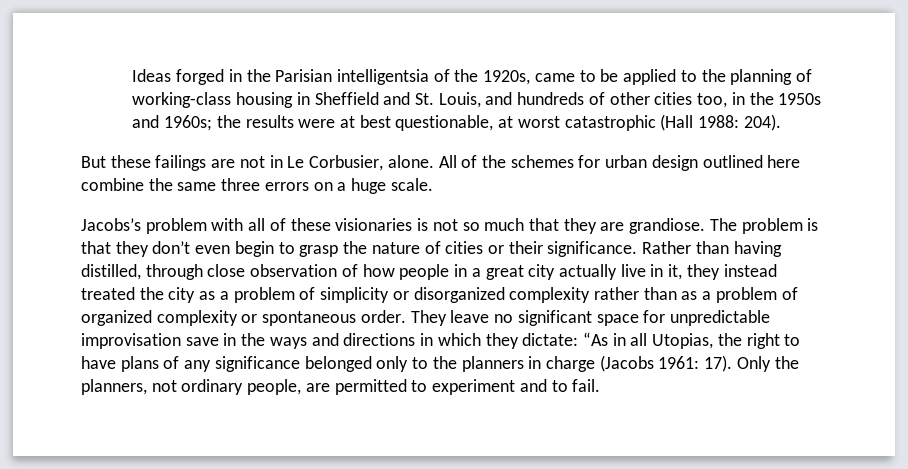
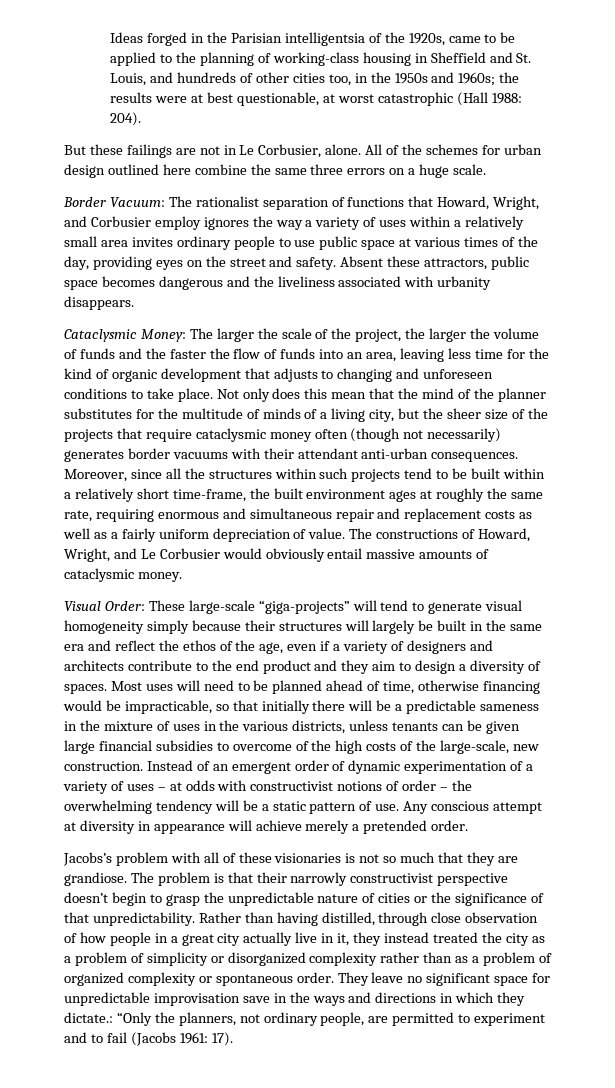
(433, 184) none -> [63,196,540,210] [64,216,524,230] [64,236,538,250] [64,256,530,270] [64,276,492,290] [64,296,134,310] [64,328,539,342] [64,348,549,362] [64,368,494,382] [64,388,546,402] [64,408,548,422] [64,428,502,442] [64,448,519,462] [64,468,545,482] [64,488,544,502] [64,508,533,522] [63,528,531,542] [64,548,490,562] [64,568,182,582] [64,600,523,614] [64,620,543,634] [64,640,493,654] [64,660,541,674] [64,680,540,694] [63,700,540,714] [64,720,520,734] [64,740,539,754] [64,760,534,774] [63,780,472,794] [64,800,543,814] [64,820,469,834] // Border Vacuum: The rationalist separation of functions that Howard, Wright, and Corbusier employ ignores the way a variety of uses within a relatively small area invites ordinary people to use public space at various times of the day, providing eyes on the street and safety. Absent these attractors, public space becomes dangerous and the liveliness associated with urbanity disappears. // Cataclysmic Money: The larger the scale of the project, the larger the volume of funds and the faster the flow of funds into an area, leaving less time for the kind of organic development that adjusts to changing and unforeseen conditions to take place. Not only does this mean that the mind of the planner substitutes for the multitude of minds of a living city, but the sheer size of the projects that require cataclysmic money often (though not necessarily) generates border vacuums with their attendant anti-urban consequences. Moreover, since all the structures within such projects tend to be built within a relatively short time-frame, the built environment ages at roughly the same rate, requiring enormous and simultaneous repair and replacement costs as well as a fairly uniform depreciation of value. The constructions of Howard, Wright, and Le Corbusier would obviously entail massive amounts of cataclysmic money. // Visual Order: These large-scale “giga-projects” will tend to generate visual homogeneity simply because their structures will largely be built in the same era and reflect the ethos of the age, even if a variety of designers and architects contribute to the end product and they aim to design a diversity of spaces. Most uses will need to be planned ahead of time, otherwise financing would be impracticable, so that initially there will be a predictable sameness in the mixture of uses in the various districts, unless tenants can be given large financial subsidies to overcome of the high costs of the large-scale, new construction. Instead of an emergent order of dynamic experimentation of a variety of uses – at odds with constructivist notions of order – the overwhelming tendency will be a static pattern of use. Any conscious attempt at diversity in appearance will achieve merely a pretended order.
[115,241,231,257] they don’t even -> [256,872,509,886] [64,892,108,903] their narrowly constructivist perspective doesn’t
(368, 247) none -> [227,892,314,906] unpredictable
[508,241,638,257] their significance. -> [431,892,544,906] [64,912,195,926] the significance of that unpredictability.
[522,332,801,349] [81,355,771,372] dictate: “As in all Utopias, the right to have plans of any significance belonged only to the planners in charge (Jacobs 1961: 17). Only -> [64,1012,152,1026] dictate.: “Only
[572,379,601,392] fail. -> [106,1032,233,1046] fail (Jacobs 1961: 17).

